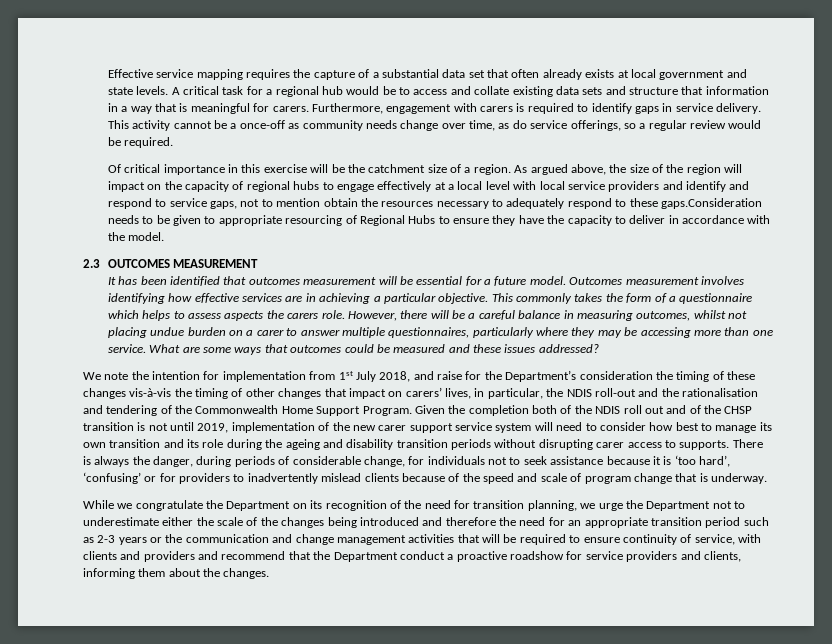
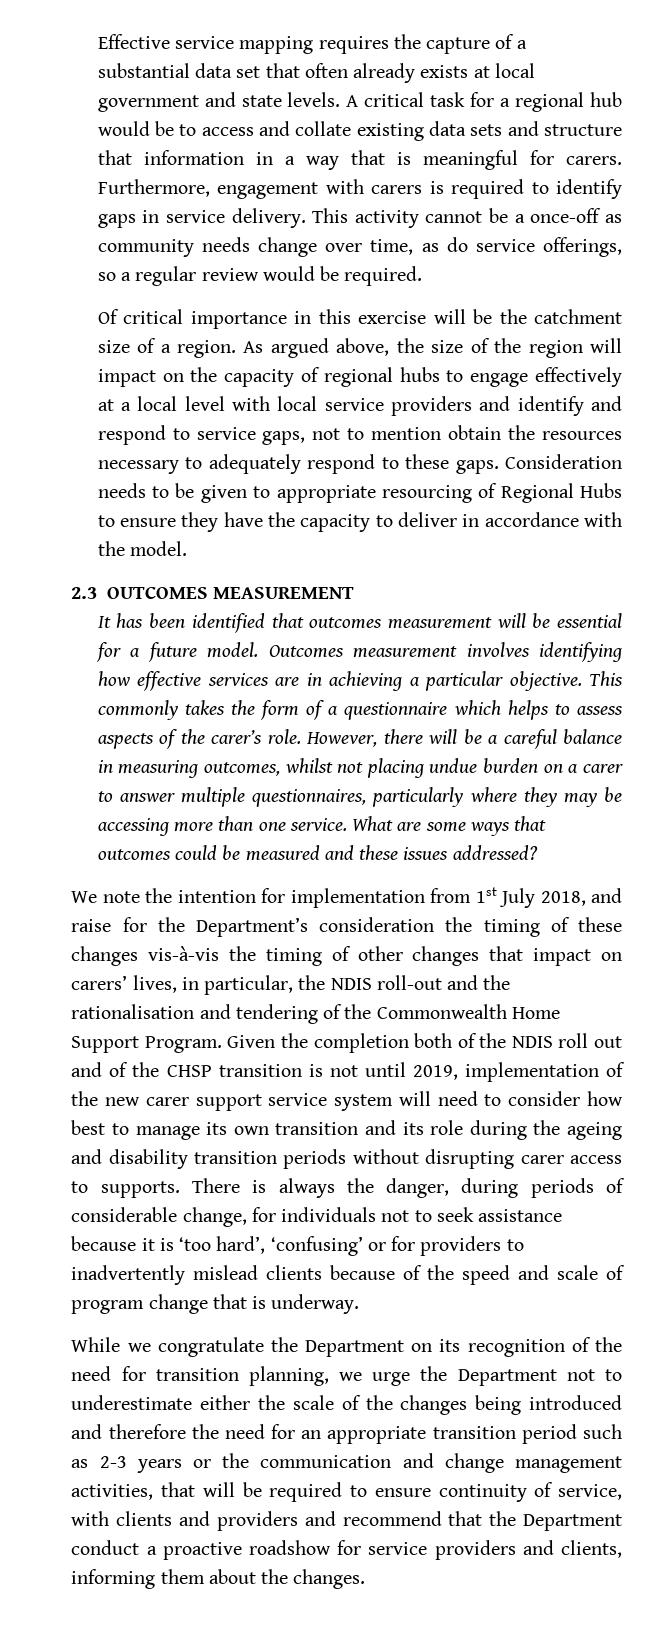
[660,198,762,209] gaps.Consideration -> [455,454,623,474] gaps. Consideration
[266,310,319,319] the carers -> [159,729,263,749] of the carer’s
[408,534,455,543] activities -> [71,1484,154,1500] activities,

